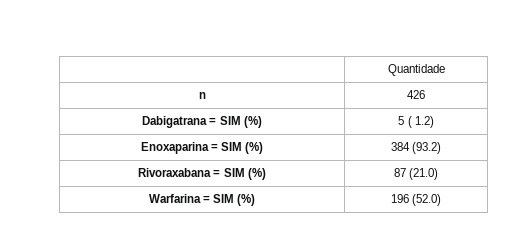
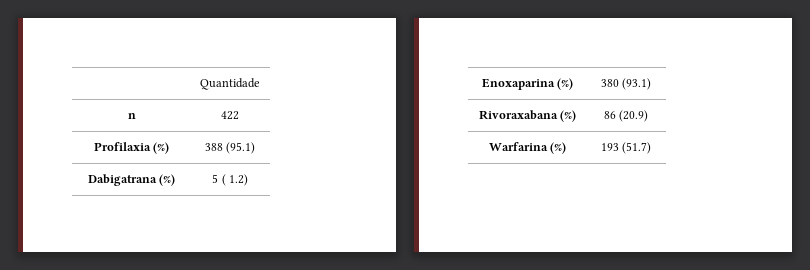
[406,90,425,99] 426 -> [221,111,239,120] [93,142,170,154] [204,142,256,154] 422 // Profilaxia (%) | 388 (95.1)
[209,116,241,125] = SIM -> (157, 180) none
[210,142,264,154] [390,142,442,154] = SIM (%) | 384 (93.2) -> [557,78,574,90] [600,78,652,90] (%) | 380 (93.1)
[213,168,266,180] [393,168,439,180] = SIM (%) | 87 (21.0) -> [560,110,577,122] [603,110,649,122] (%) | 86 (20.9)
[202,194,256,206] [390,194,442,206] = SIM (%) | 196 (52.0) -> [550,142,567,154] [600,142,652,154] (%) | 193 (51.7)

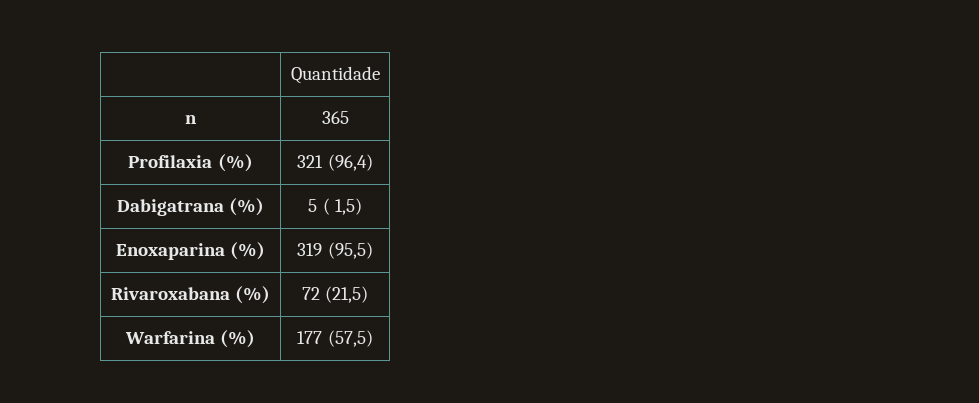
[221,111,239,120] 422 -> [321,111,349,124] 365
[204,142,256,154] 388 (95.1) -> [297,154,373,171] 321 (96,4)
[228,174,248,186] 1.2) -> [334,198,362,215] 1,5)
[600,78,652,90] [478,110,577,122] [603,110,649,122] 380 (93.1) // Rivoraxabana (%) | 86 (20.9) -> [297,242,373,259] [110,286,271,304] [301,286,369,303] 319 (95,5) // Rivaroxabana (%) | 72 (21,5)
[600,142,652,154] 193 (51.7) -> [297,330,373,347] 177 (57,5)

